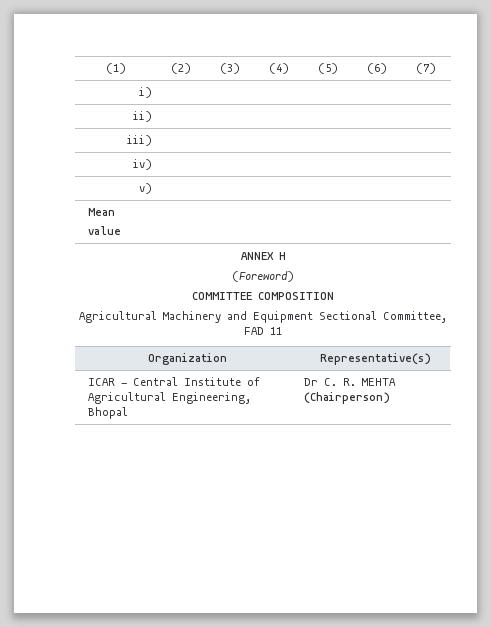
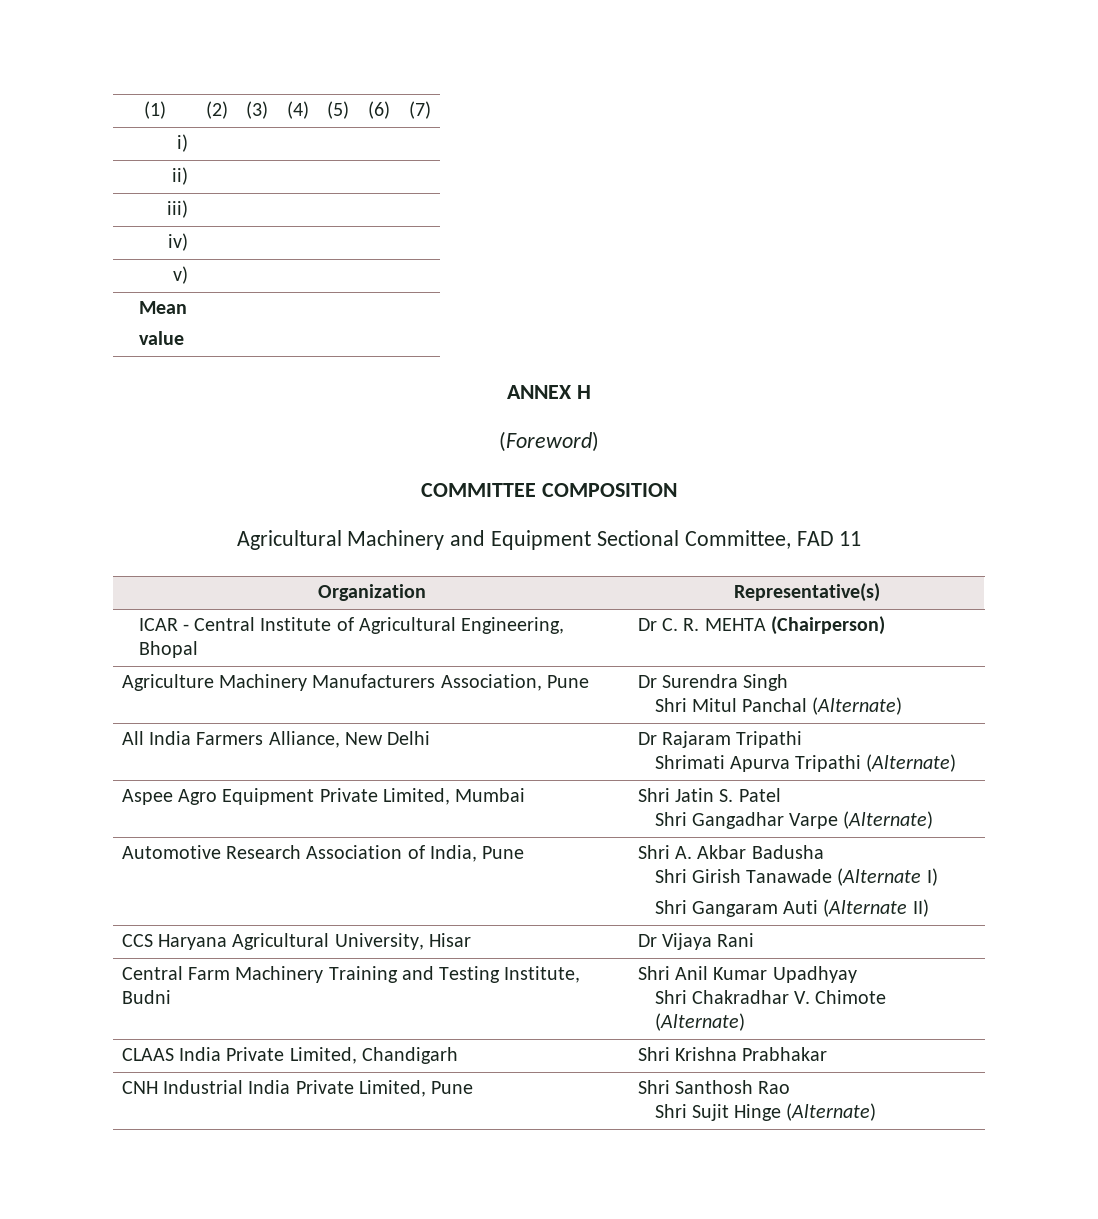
(391, 398) none -> [121,674,589,691] [637,674,789,691] [654,697,903,715] [121,731,431,748] [637,731,803,748] [654,754,957,772] [121,788,526,805] [637,788,781,802] [654,811,934,829] [121,845,525,862] [637,845,824,859] [654,868,938,886] [654,899,929,917] [121,933,471,950] [637,933,755,950] [121,966,581,983] [121,990,171,1004] [637,966,857,983] [654,990,887,1004] [654,1013,745,1031] [121,1047,458,1064] [637,1047,828,1061] [121,1080,474,1097] [637,1080,791,1094] [654,1103,877,1121] // Agriculture Machinery Manufacturers Association, Pune | Dr Surendra Singh // Shri Mitul Panchal (Alternate) // All India Farmers Alliance, New Delhi | Dr Rajaram Tripathi // Shrimati Apurva Tripathi (Alternate) // Aspee Agro Equipment Private Limited, Mumbai | Shri Jatin S. Patel // Shri Gangadhar Varpe (Alternate) // Automotive Research Association of India, Pune | Shri A. Akbar Badusha // Shri Girish Tanawade (Alternate I) // Shri Gangaram Auti (Alternate II) // CCS Haryana Agricultural University, Hisar | Dr Vijaya Rani // Central Farm Machinery Training and Testing Institute, Budni | Shri Anil Kumar Upadhyay // Shri Chakradhar V. Chimote (Alternate) // CLAAS India Private Limited, Chandigarh | Shri Krishna Prabhakar // CNH Industrial India Private Limited, Pune | Shri Santhosh Rao // Shri Sujit Hinge (Alternate)

